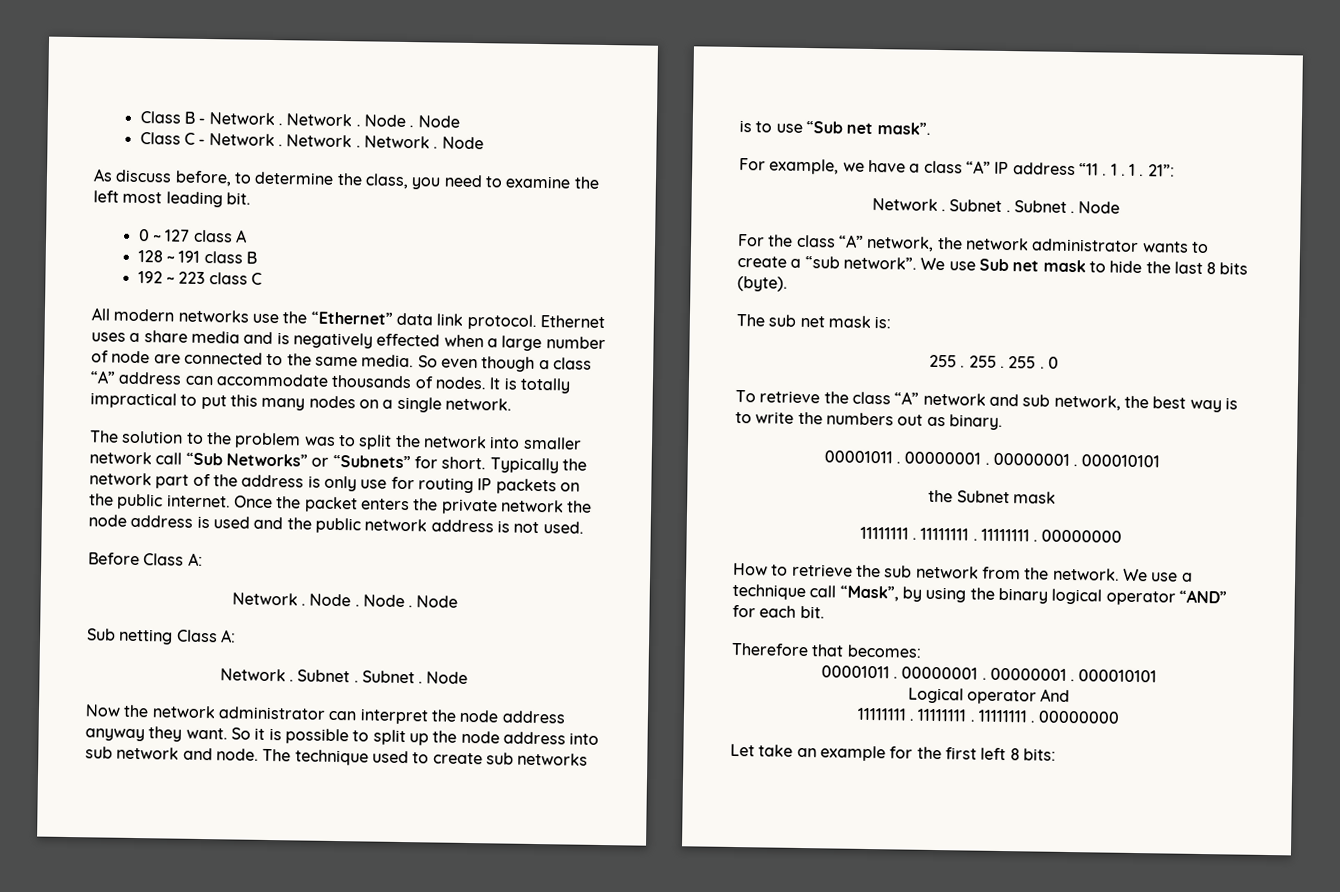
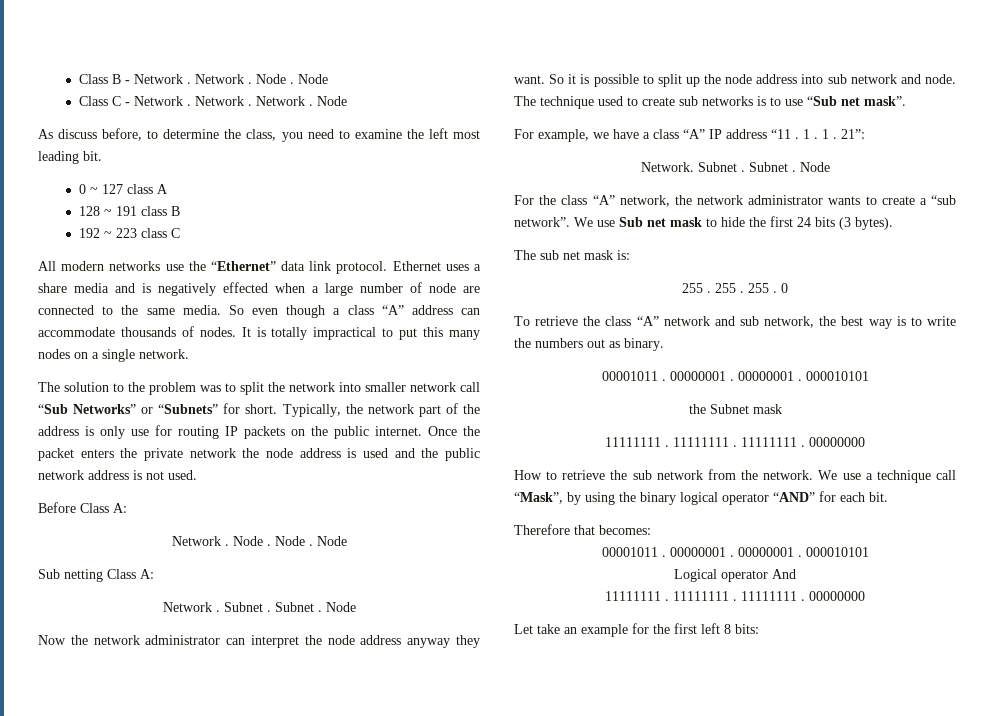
[489,457,559,474] Typically -> [282,404,341,417] Typically,
[871,198,946,212] Network . -> [640,162,694,172] Network.
[1173,261,1249,275] [737,275,788,292] last 8 bits (byte). -> [770,216,893,230] first 24 bits (3 bytes).

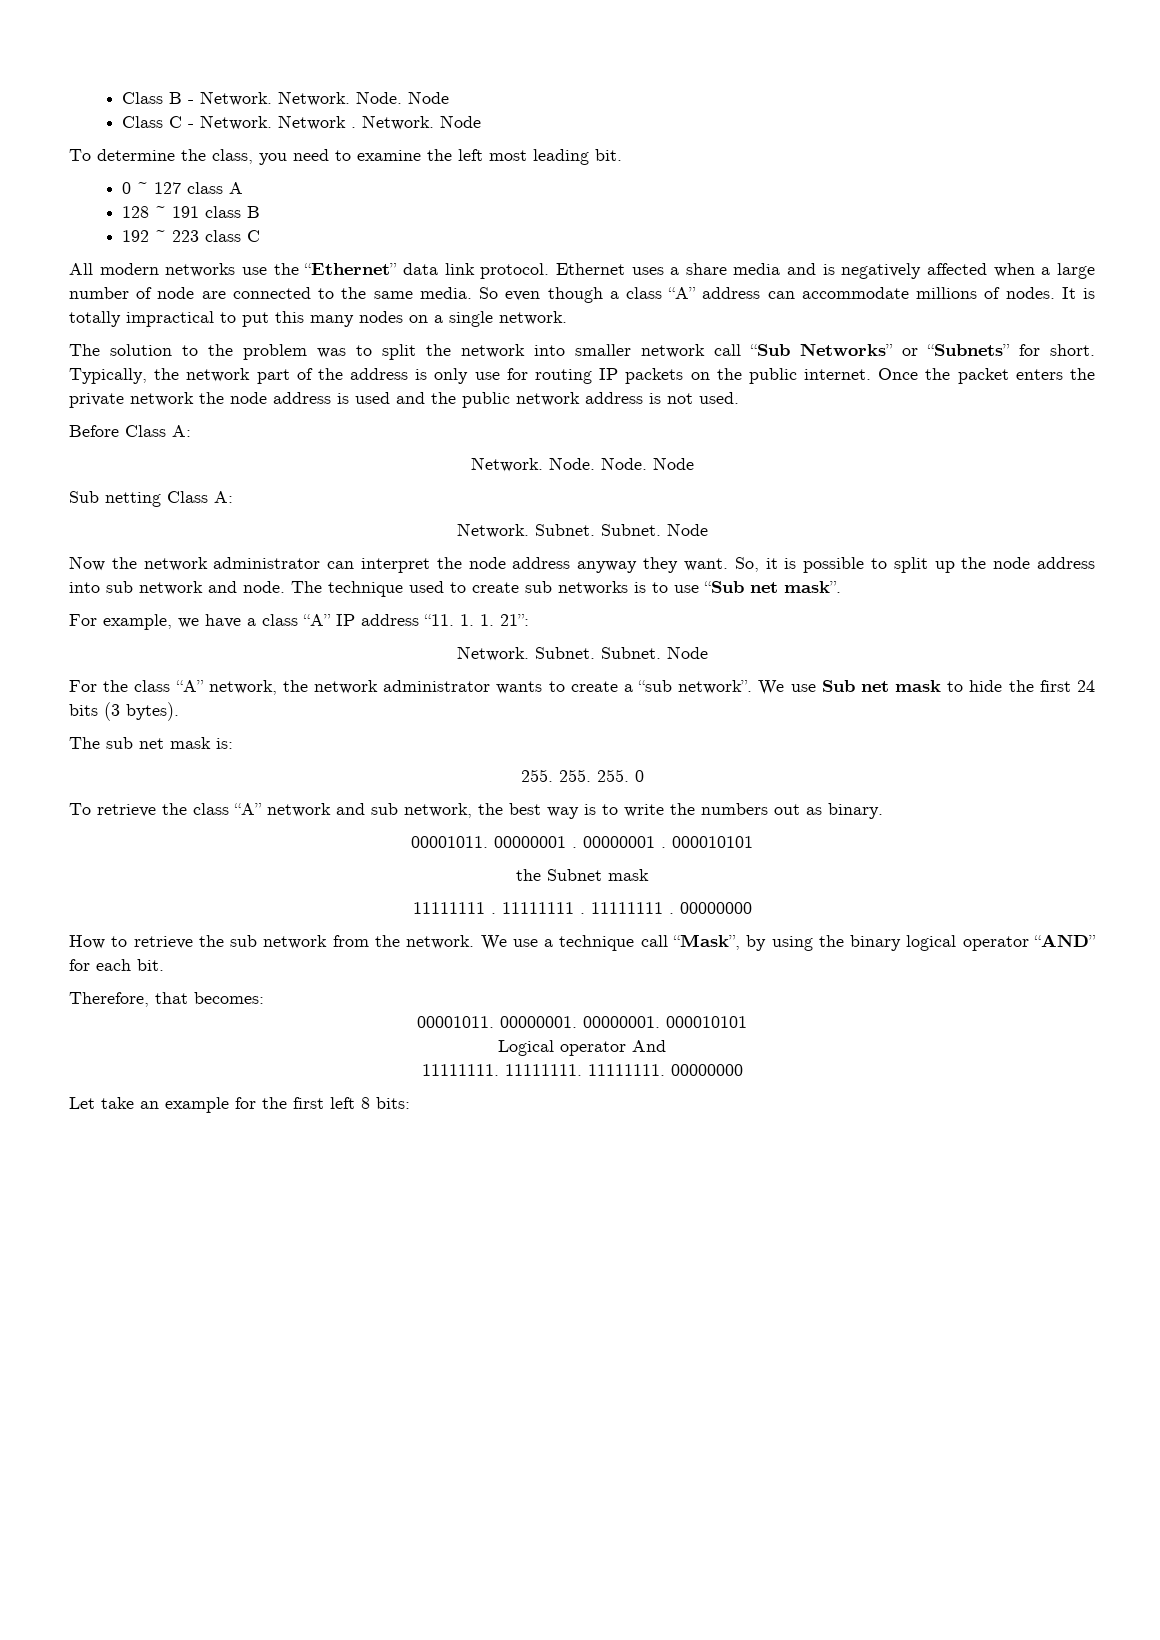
[133,74,294,84] Network . Network . Node . -> [200,91,403,106] Network. Network. Node.
[133,96,347,106] [38,128,159,141] Network . Network . Network . Node // As discuss before, to -> [200,115,482,130] [69,149,91,161] Network. Network . Network. Node // To
[223,282,268,293] effected -> [927,263,988,275] affected
[120,327,176,337] thousands -> [916,287,978,299] millions
[171,536,313,546] Network . Node . Node . -> [470,457,647,472] Network. Node. Node.
[162,602,322,612] Network . Subnet . Subnet . -> [456,523,661,538] Network. Subnet. Subnet.
[549,74,565,84] So -> [734,557,759,572] So,
[771,129,865,139] [640,162,796,172] “11 . 1 . 1 . 21”: // Network. Subnet . Subnet . -> [424,614,529,626] [456,646,661,661] “11. 1. 1. 21”: // Network. Subnet. Subnet.
[682,283,777,293] 255 . 255 . 255 . -> [520,769,629,782] 255. 255. 255.
[601,371,666,381] 00001011 . -> [411,836,488,848] 00001011.
[514,524,570,535] Therefore -> [69,992,149,1007] Therefore,
[601,547,869,557] [674,569,796,582] [605,591,805,601] 00001011 . 00000001 . 00000001 . 000010101 // Logical operator And // 11111111 . 11111111 . 11111111 . -> [417,1016,747,1028] [498,1040,666,1056] [421,1064,665,1076] 00001011. 00000001. 00000001. 000010101 // Logical operator And // 11111111. 11111111. 11111111.

